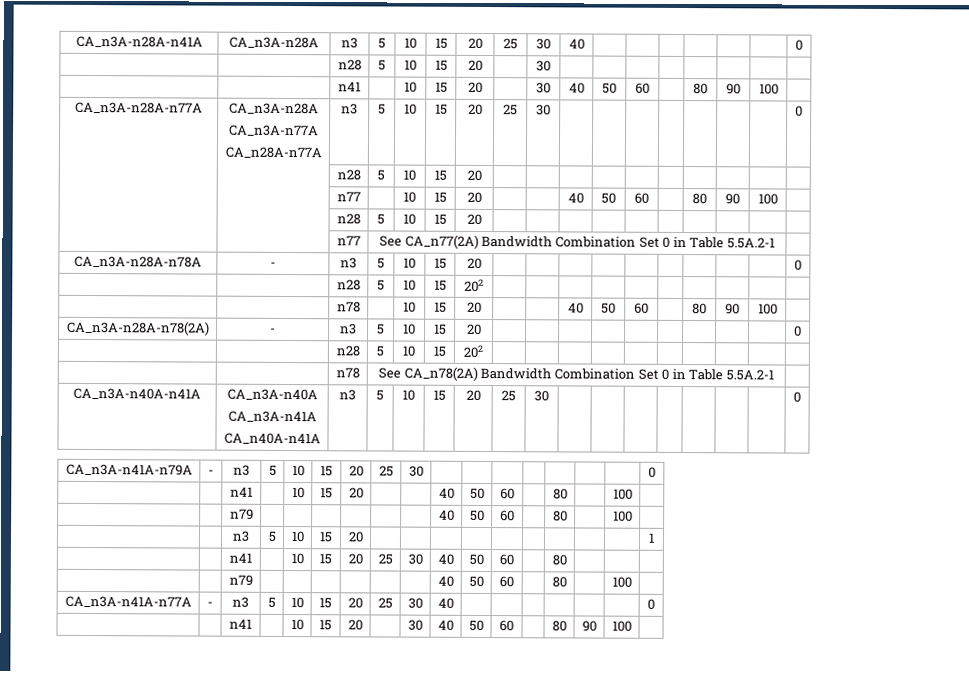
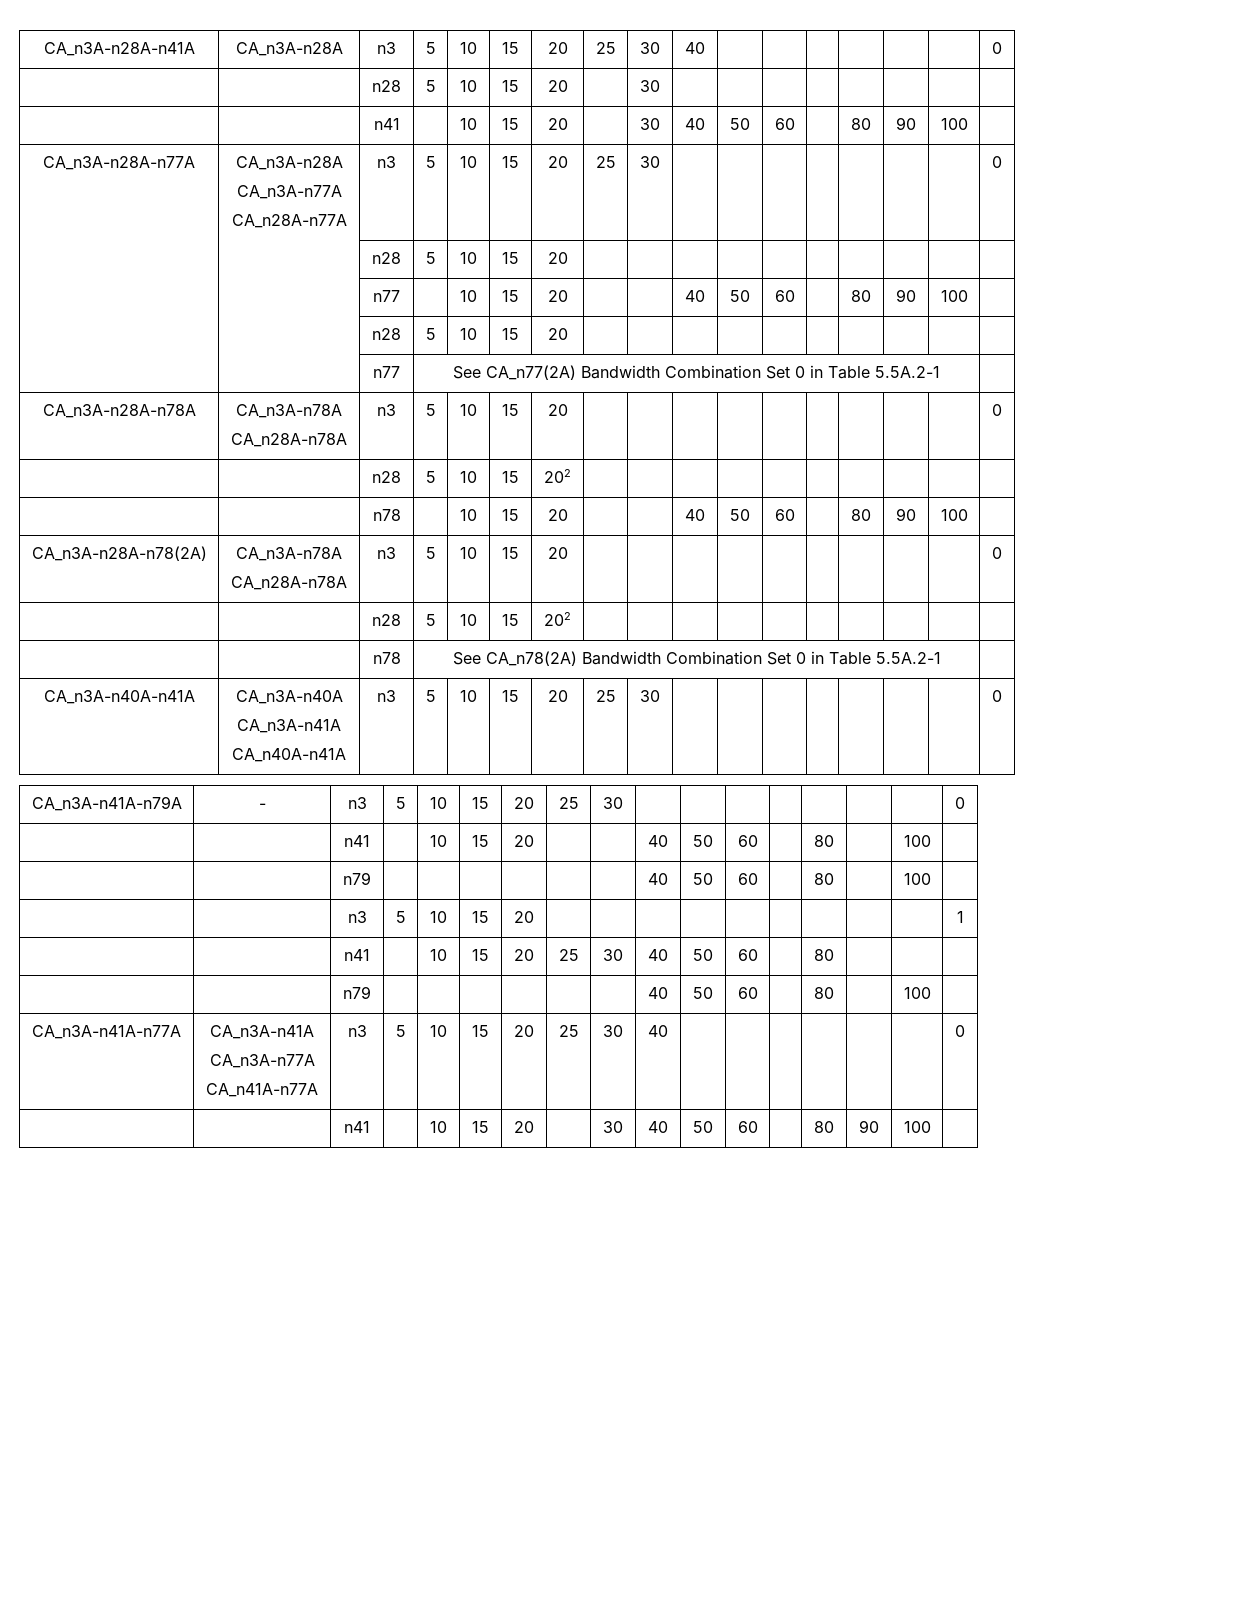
[270,261,276,267] - -> [236,404,342,418] [231,433,347,447] CA_n3A-n78A // CA_n28A-n78A
[270,327,276,333] - -> [236,547,342,561] [231,576,347,590] CA_n3A-n78A // CA_n28A-n78A
[207,601,213,607] - -> [210,1025,314,1039] [209,1054,315,1068] [206,1083,318,1097] CA_n3A-n41A // CA_n3A-n77A // CA_n41A-n77A

